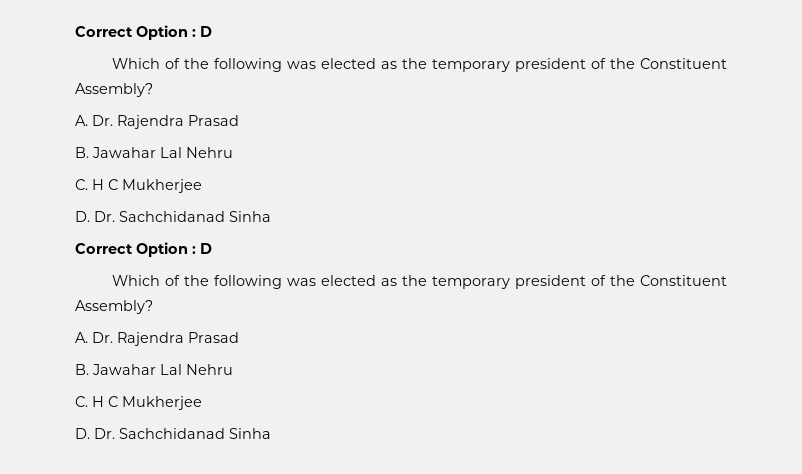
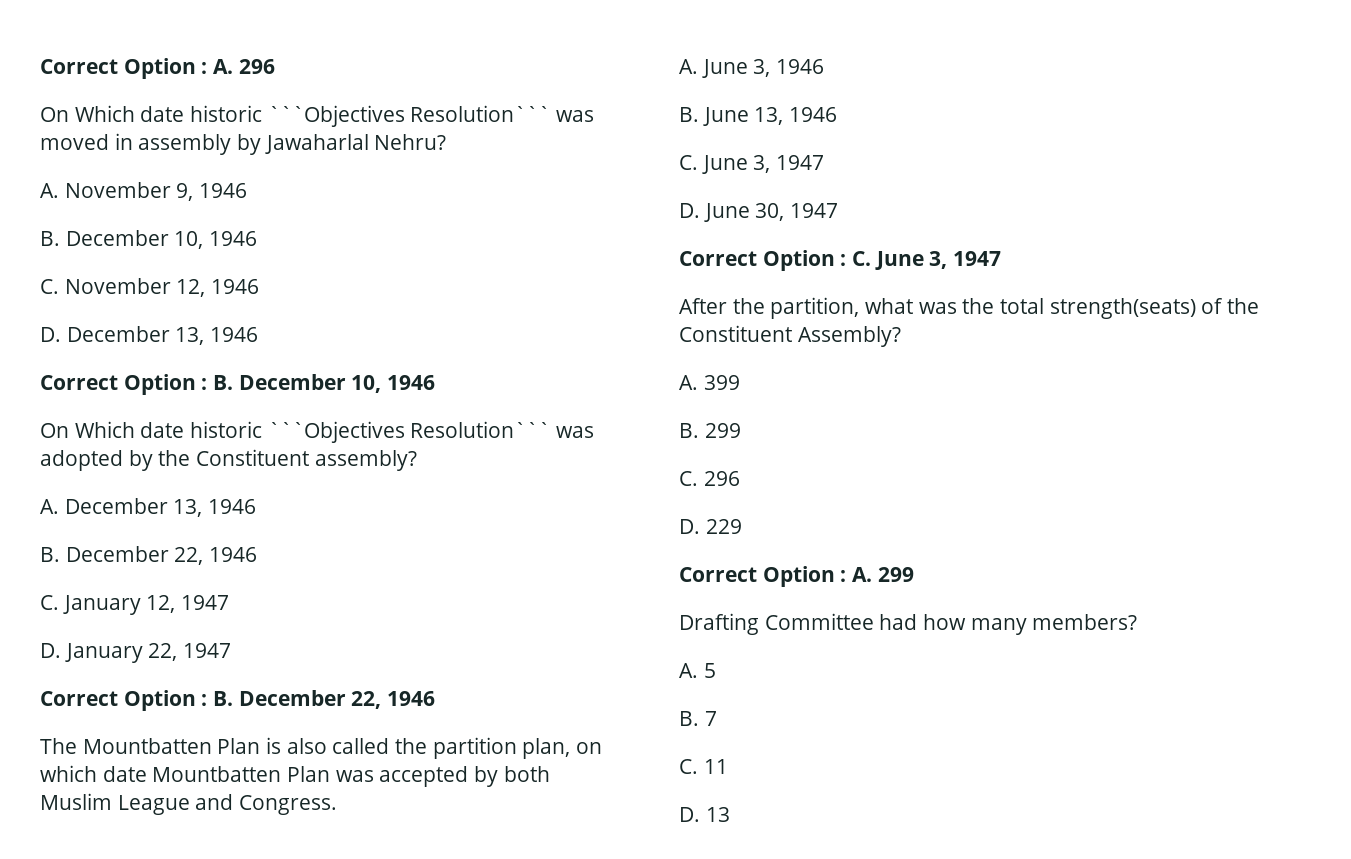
[75,25,212,40] [111,58,727,72] [75,83,153,97] [75,115,239,129] [75,147,233,158] [75,179,202,193] [75,211,271,222] [75,242,212,257] [111,275,727,289] [75,300,153,314] [75,332,239,346] [75,364,233,375] [75,396,202,410] [75,428,271,439] Correct Option : D // Which of the following was elected as the temporary president of the Constituent Assembly? // A. Dr. Rajendra Prasad // B. Jawahar Lal Nehru // C. H C Mukherjee // D. Dr. Sachchidanad Sinha // Correct Option : D // Which of the following was elected as the temporary president of the Constituent Assembly? // A. Dr. Rajendra Prasad // B. Jawahar Lal Nehru // C. H C Mukherjee // D. Dr. Sachchidanad Sinha -> [40,58,275,79] [40,105,595,127] [40,133,447,155] [40,182,248,201] [40,230,257,249] [40,278,260,297] [40,326,258,345] [40,374,436,395] [40,421,595,443] [40,449,417,471] [40,498,257,517] [40,546,257,565] [40,595,230,615] [40,643,231,663] [40,690,436,711] [40,737,603,759] [40,765,550,787] [40,793,338,815] [679,59,825,78] [679,107,837,126] [679,155,825,174] [679,203,838,222] [679,250,1002,271] [679,297,1260,319] [679,325,901,347] [679,375,740,390] [679,423,741,438] [679,471,740,486] [679,519,742,534] [679,566,914,587] [679,613,1138,635] [679,663,716,678] [679,711,717,726] [679,759,728,774] [679,807,730,822] Correct Option : A. 296 // On Which date historic ```Objectives Resolution``` was moved in assembly by Jawaharlal Nehru? // A. November 9, 1946 // B. December 10, 1946 // C. November 12, 1946 // D. December 13, 1946 // Correct Option : B. December 10, 1946 // On Which date historic ```Objectives Resolution``` was adopted by the Constituent assembly? // A. December 13, 1946 // B. December 22, 1946 // C. January 12, 1947 // D. January 22, 1947 // Correct Option : B. December 22, 1946 // The Mountbatten Plan is also called the partition plan, on which date Mountbatten Plan was accepted by both Muslim League and Congress. // A. June 3, 1946 // B. June 13, 1946 // C. June 3, 1947 // D. June 30, 1947 // Correct Option : C. June 3, 1947 // After the partition, what was the total strength(seats) of the Constituent Assembly? // A. 399 // B. 299 // C. 296 // D. 229 // Correct Option : A. 299 // Drafting Committee had how many members? // A. 5 // B. 7 // C. 11 // D. 13

